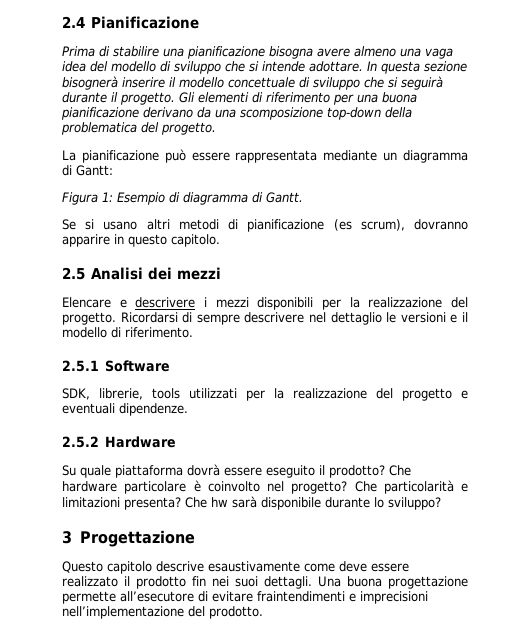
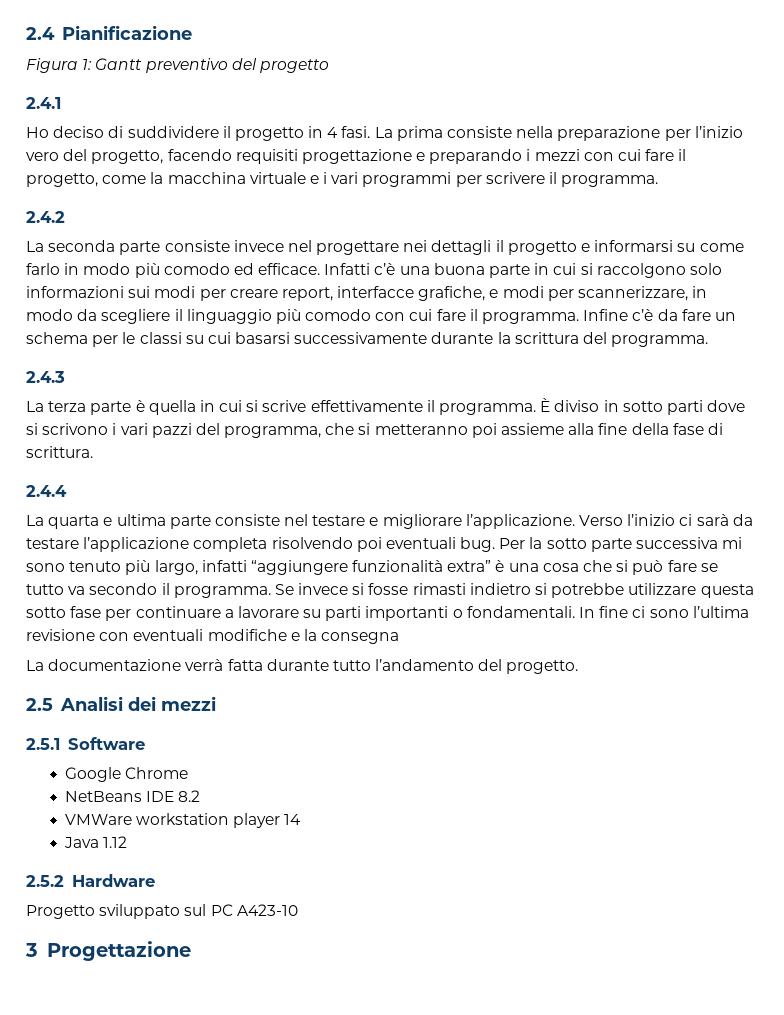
[62,46,453,59] [62,61,467,74] [62,76,443,90] [62,92,417,105] [61,107,412,120] [61,122,216,135] [62,149,468,163] [62,165,113,176] [62,192,303,205] [62,219,469,232] [62,234,220,247] [62,267,222,280] [62,297,469,310] [62,312,469,325] [62,327,193,338] [62,360,171,372] [62,388,468,401] [62,403,188,416] [62,436,177,448] [62,464,411,478] [62,480,468,494] [62,496,441,510] [62,530,195,547] [62,561,409,574] [62,576,468,589] [62,591,428,604] [62,606,263,619] Prima di stabilire una pianificazione bisogna avere almeno una vaga idea del modello di sviluppo che si intende adottare. In questa sezione bisognerà inserire il modello concettuale di sviluppo che si seguirà durante il progetto. Gli elementi di riferimento per una buona pianificazione derivano da una scomposizione top-down della problematica del progetto. // La pianificazione può essere rappresentata mediante un diagramma di Gantt: // Figura 1: Esempio di diagramma di Gantt. // Se si usano altri metodi di pianificazione (es scrum), dovranno apparire in questo capitolo. // 2.5 Analisi dei mezzi // Elencare e descrivere i mezzi disponibili per la realizzazione del progetto. Ricordarsi di sempre descrivere nel dettaglio le versioni e il modello di riferimento. // 2.5.1 Software // SDK, librerie, tools utilizzati per la realizzazione del progetto e eventuali dipendenze. // 2.5.2 Hardware // Su quale piattaforma dovrà essere eseguito il prodotto? Che hardware particolare è coinvolto nel progetto? Che particolarità e limitazioni presenta? Che hw sarà disponibile durante lo sviluppo? // 3 Progettazione // Questo capitolo descrive esaustivamente come deve essere realizzato il prodotto fin nei suoi dettagli. Una buona progettazione permette all’esecutore di evitare fraintendimenti e imprecisioni nell’implementazione del prodotto. -> [26,58,329,73] [26,97,61,109] [26,126,743,141] [26,149,687,164] [26,172,659,187] [26,211,65,223] [26,240,744,255] [26,263,722,278] [26,286,708,301] [26,309,736,324] [26,332,709,347] [26,371,65,383] [26,398,746,415] [26,423,723,438] [26,446,93,458] [26,485,67,497] [26,514,753,529] [26,537,743,552] [26,560,718,575] [26,583,754,598] [26,606,749,621] [26,629,400,644] [26,659,579,674] [26,696,216,711] [26,737,145,750] [64,767,188,782] [64,790,200,802] [64,813,302,828] [63,836,127,848] [26,874,155,887] [26,904,298,919] [25,941,192,961] Figura 1: Gantt preventivo del progetto // 2.4.1 // Ho deciso di suddividere il progetto in 4 fasi. La prima consiste nella preparazione per l’inizio vero del progetto, facendo requisiti progettazione e preparando i mezzi con cui fare il progetto, come la macchina virtuale e i vari programmi per scrivere il programma. // 2.4.2 // La seconda parte consiste invece nel progettare nei dettagli il progetto e informarsi su come farlo in modo più comodo ed efficace. Infatti c’è una buona parte in cui si raccolgono solo informazioni sui modi per creare report, interfacce grafiche, e modi per scannerizzare, in modo da scegliere il linguaggio più comodo con cui fare il programma. Infine c’è da fare un schema per le classi su cui basarsi successivamente durante la scrittura del programma. // 2.4.3 // La terza parte è quella in cui si scrive effettivamente il programma. È diviso in sotto parti dove si scrivono i vari pazzi del programma, che si metteranno poi assieme alla fine della fase di scrittura. // 2.4.4 // La quarta e ultima parte consiste nel testare e migliorare l’applicazione. Verso l’inizio ci sarà da testare l’applicazione completa risolvendo poi eventuali bug. Per la sotto parte successiva mi sono tenuto più largo, infatti “aggiungere funzionalità extra” è una cosa che si può fare se tutto va secondo il programma. Se invece si fosse rimasti indietro si potrebbe utilizzare questa sotto fase per continuare a lavorare su parti importanti o fondamentali. In fine ci sono l’ultima revisione con eventuali modifiche e la consegna // La documentazione verrà fatta durante tutto l’andamento del progetto. // 2.5 Analisi dei mezzi // 2.5.1 Software // Google Chrome // NetBeans IDE 8.2 // VMWare workstation player 14 // Java 1.12 // 2.5.2 Hardware // Progetto sviluppato sul PC A423-10 // 3 Progettazione

